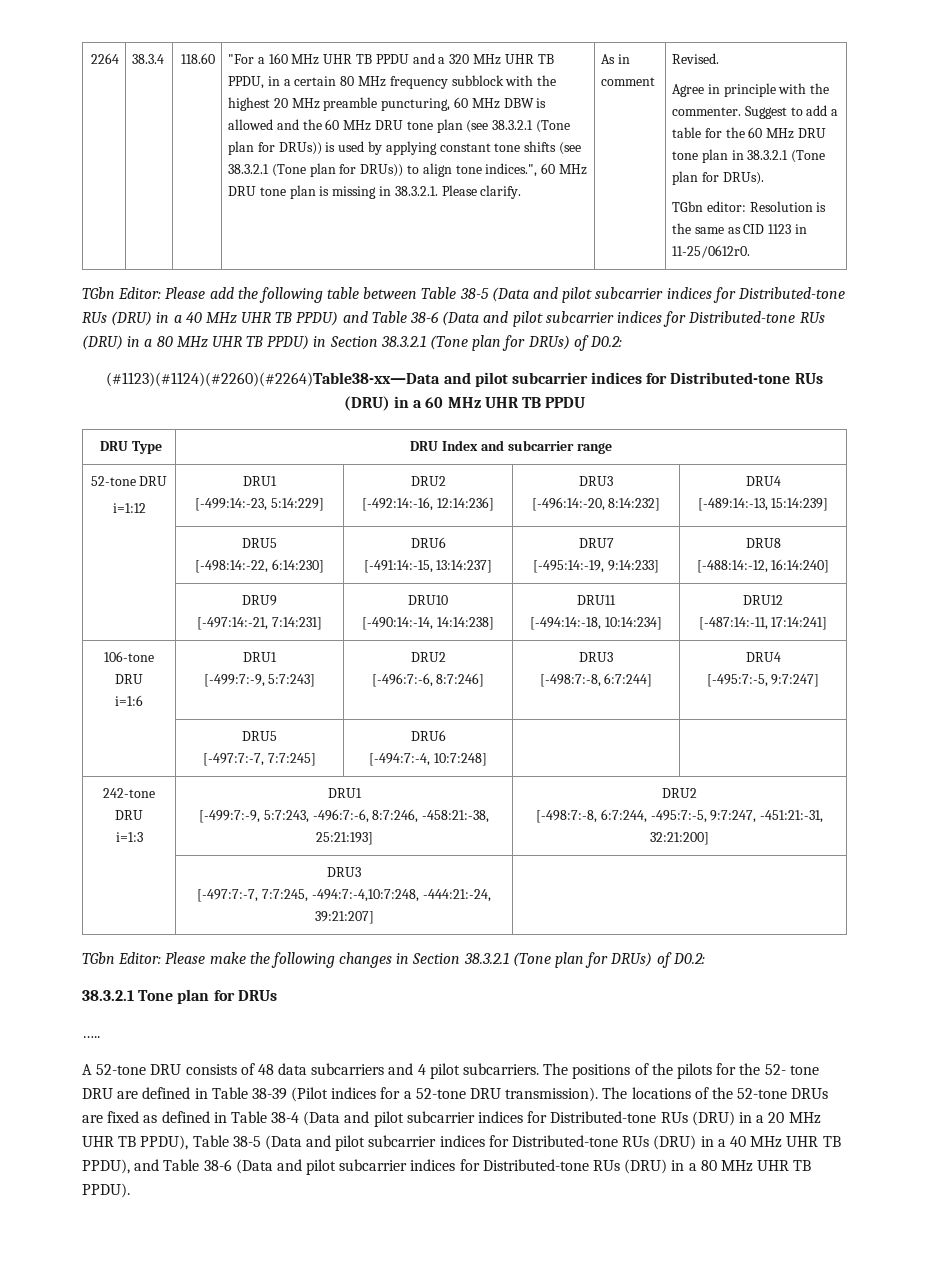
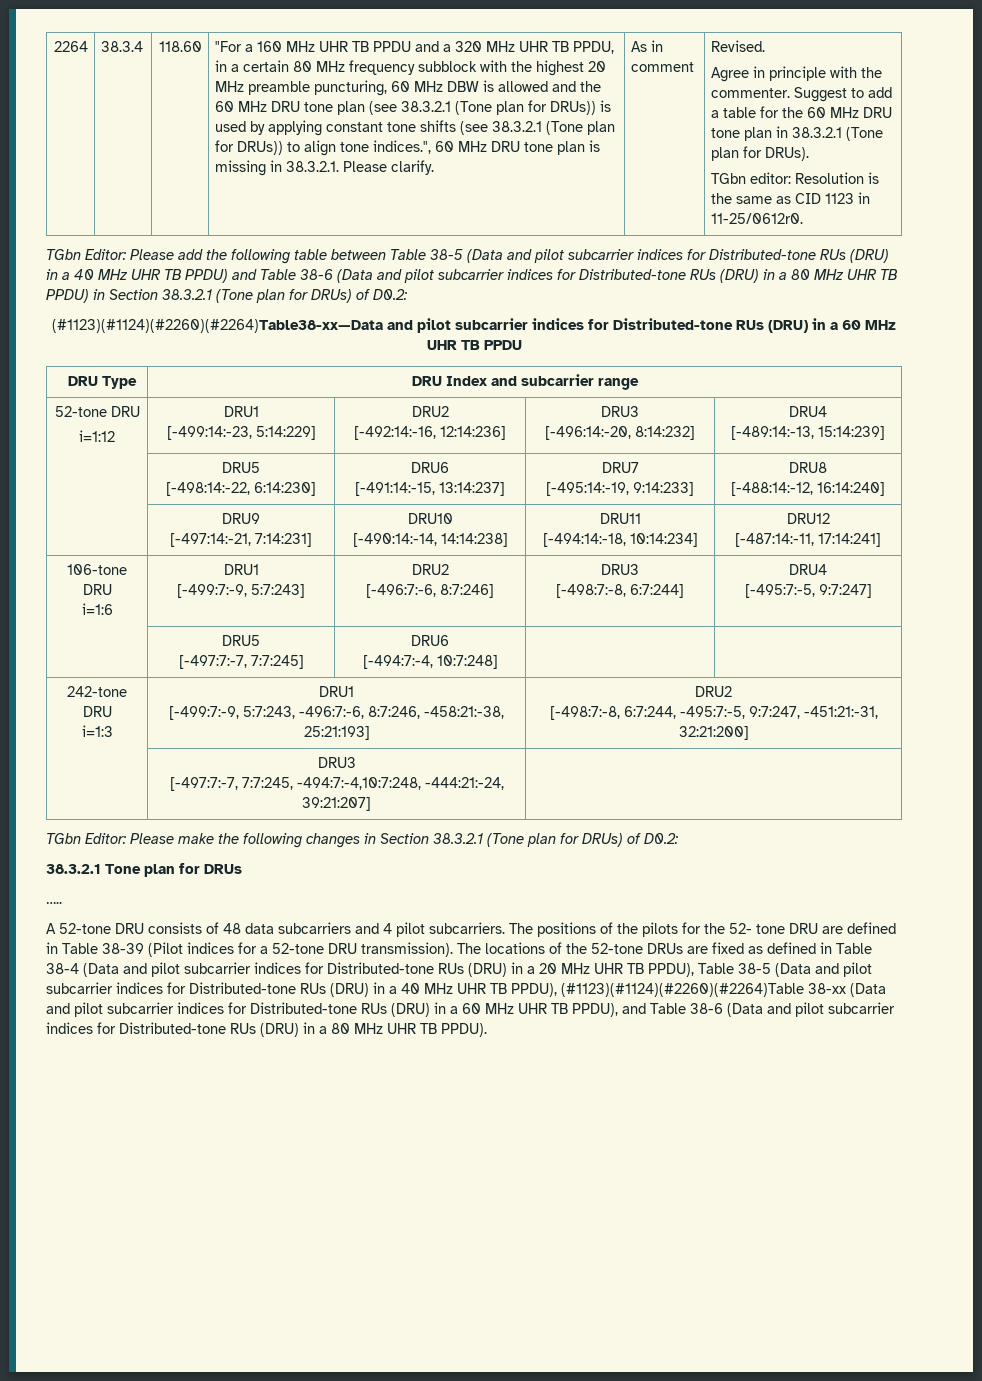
(130, 1166) none -> [561,983,886,997] [46,1002,618,1017] (#1123)(#1124)(#2260)(#2264)Table 38-xx (Data and pilot subcarrier indices for Distributed-tone RUs (DRU) in a 60 MHz UHR TB PPDU),

